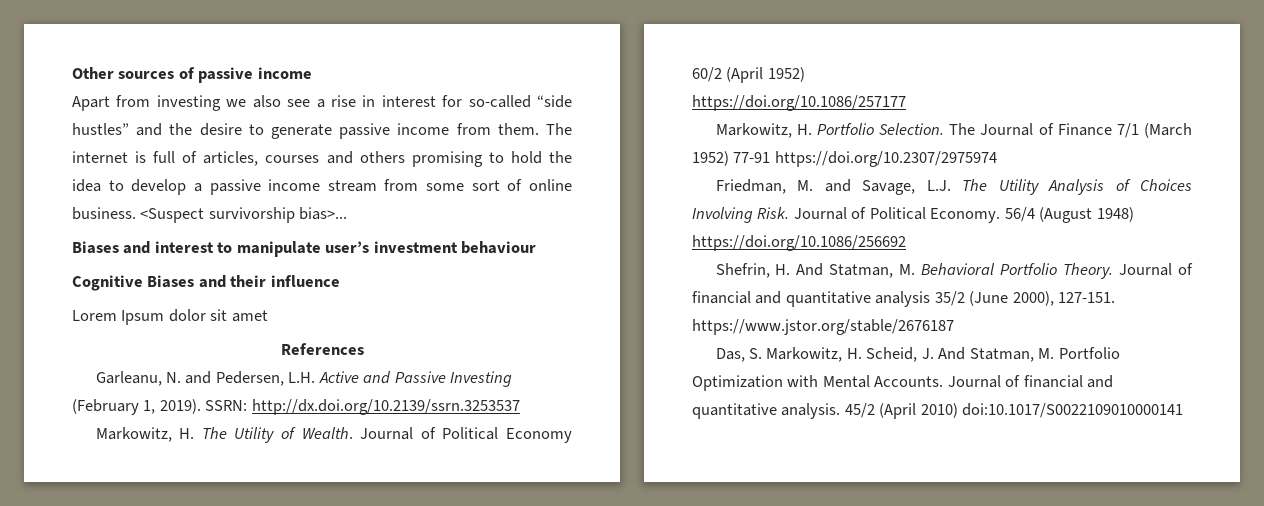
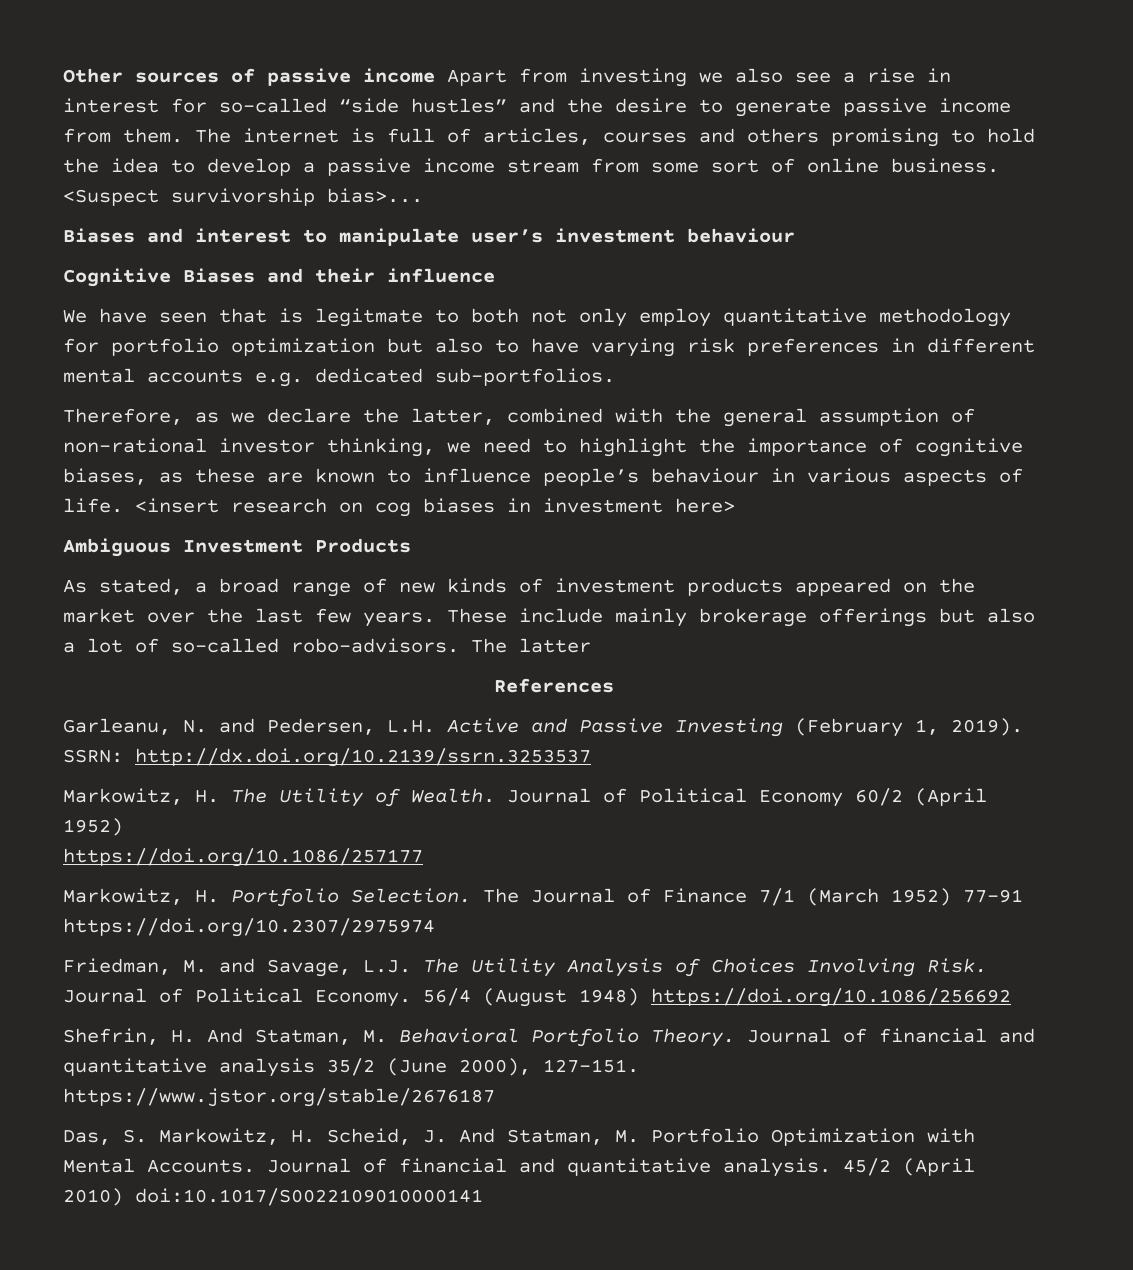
(312, 73) // -> (435, 75) none
[72,309,268,325] Lorem Ipsum dolor sit amet -> [63,308,1011,327] [63,338,1035,357] [63,368,615,387] [63,408,975,427] [63,438,1023,457] [63,468,1023,486] [63,498,735,517] [63,538,411,557] [63,578,975,597] [63,608,1035,627] [63,638,591,653] We have seen that is legitmate to both not only employ quantitative methodology for portfolio optimization but also to have varying risk preferences in different mental accounts e.g. dedicated sub-portfolios. // Therefore, as we declare the latter, combined with the general assumption of non-rational investor thinking, we need to highlight the importance of cognitive biases, as these are known to influence people’s behaviour in various aspects of life. <insert research on cog biases in investment here> // Ambiguous Investment Products // As stated, a broad range of new kinds of investment products appeared on the market over the last few years. These include mainly brokerage offerings but also a lot of so-called robo-advisors. The latter

